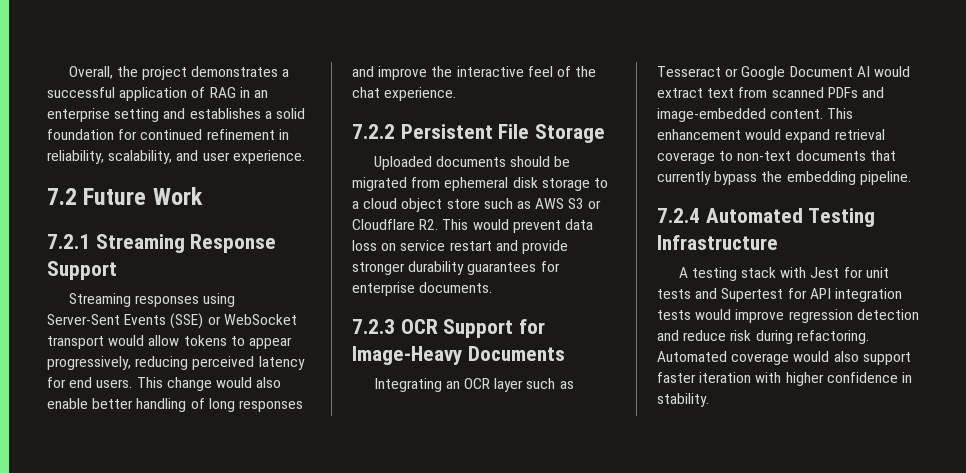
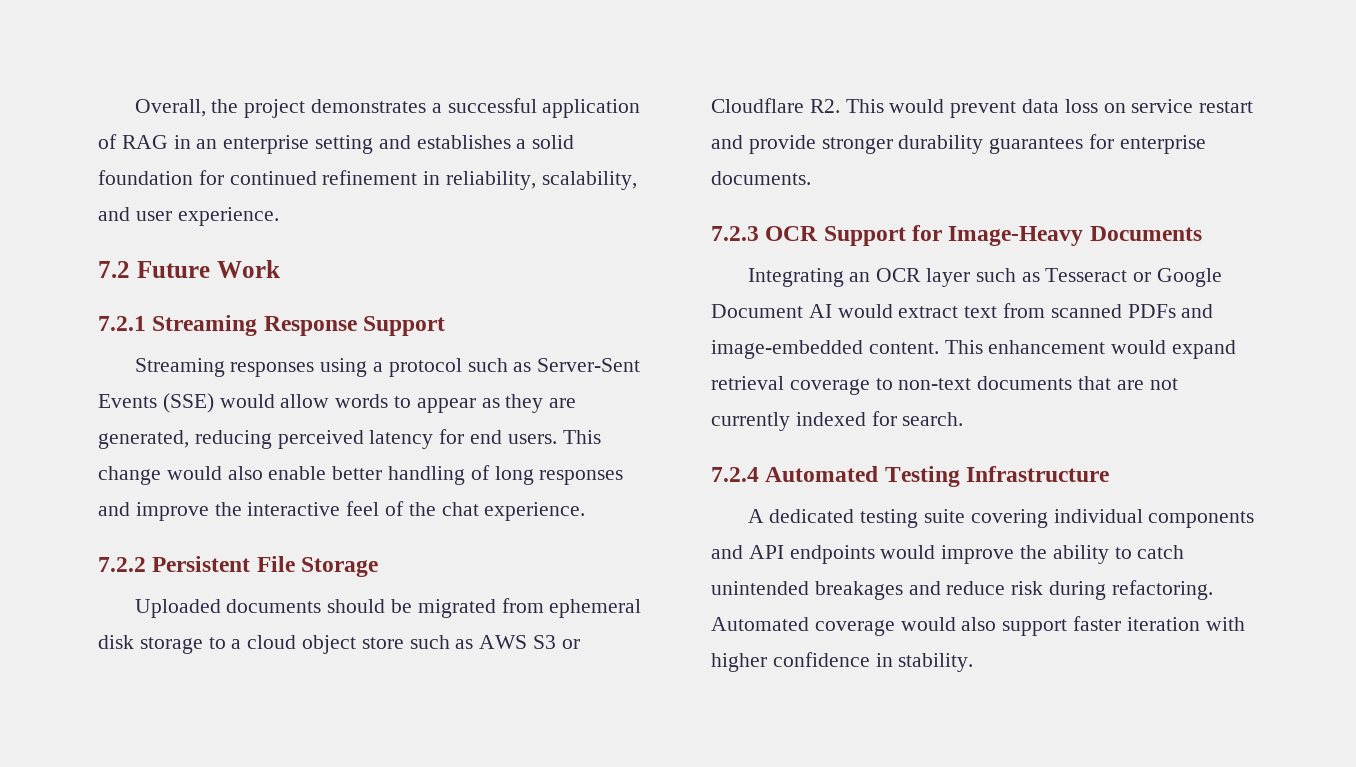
[47,313,297,329] [47,336,104,349] Server-Sent Events (SSE) or WebSocket transport -> [373,358,641,377] [98,393,214,413] a protocol such as Server-Sent Events (SSE)
[183,335,227,346] tokens -> [335,394,389,408] words
[47,356,131,370] progressively, -> [481,394,577,413] [98,430,189,449] as they are generated,
[657,171,911,185] currently bypass the embedding pipeline. -> [1116,378,1178,390] [711,411,964,431] are not currently indexed for search.
[691,267,889,281] [657,288,902,302] [657,309,919,323] testing stack with Jest for unit tests and Supertest for API integration tests would improve regression detection -> [769,509,1255,528] [711,545,1185,564] [711,581,903,600] dedicated testing suite covering individual components and API endpoints would improve the ability to catch unintended breakages

